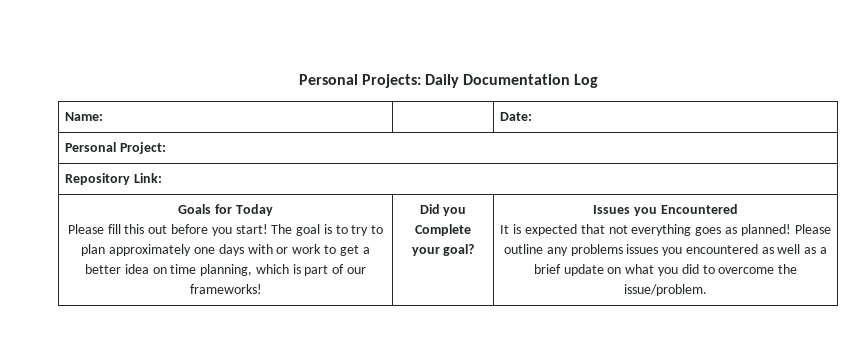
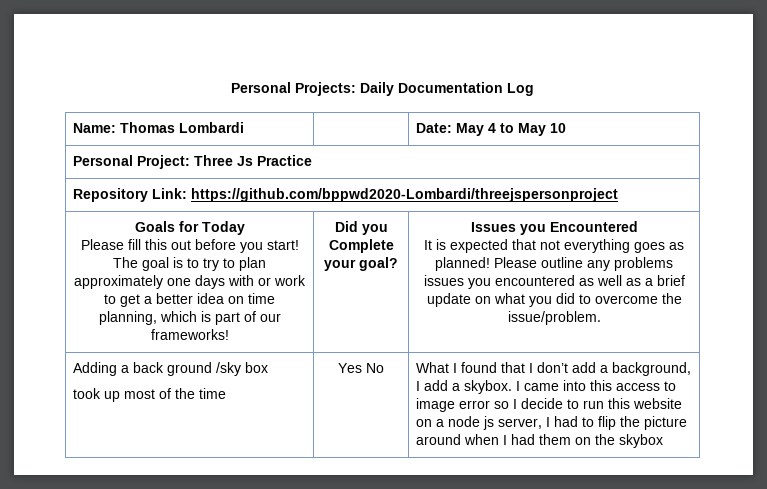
(104, 116) none -> [120,122,245,133] Thomas Lombardi
(533, 116) none -> [456,123,567,136] May 4 to May 10
(167, 148) none -> [194,155,313,166] Three Js Practice
(163, 178) none -> [191,188,619,202] https://github.com/bppwd2020-Lombardi/threejspersonproject
(707, 290) none -> [73,362,269,376] [73,388,227,402] [338,363,384,373] [416,362,692,376] [416,380,677,394] [416,398,683,412] [416,416,688,430] [416,434,664,448] // Adding a back ground /sky box // took up most of the time | Yes No | What I found that I don’t add a background, I add a skybox. I came into this access to image error so I decide to run this website on a node js server, I had to flip the picture around when I had them on the skybox

